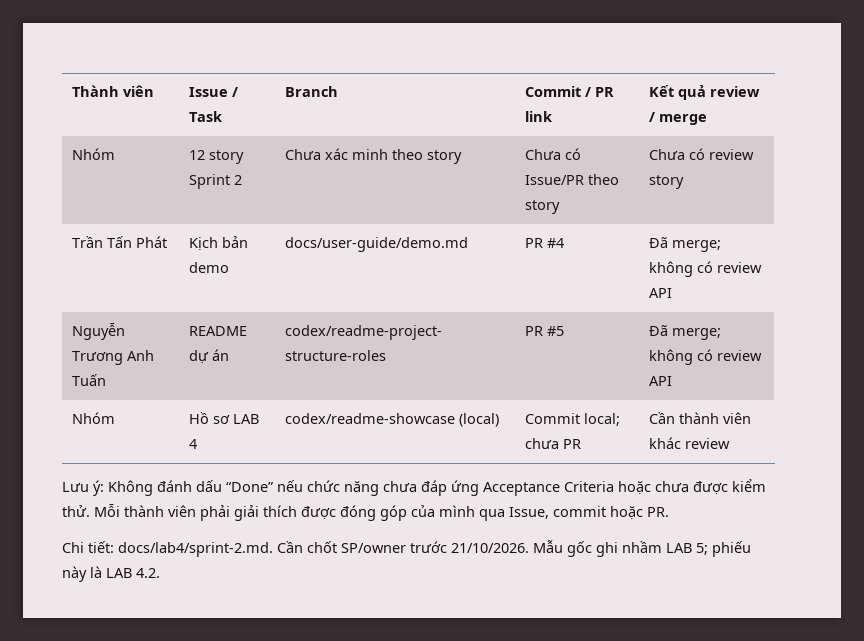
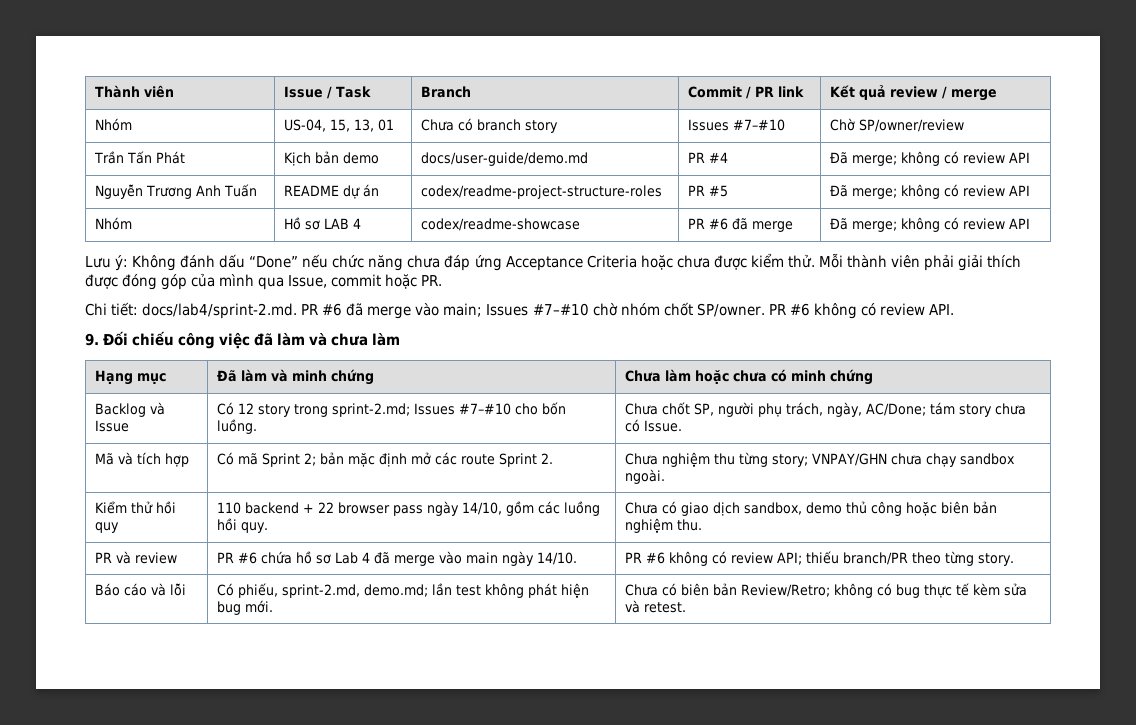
[189,150,245,164] [189,174,243,189] [285,148,463,164] [525,148,582,160] [525,174,620,185] [525,200,561,214] [649,148,755,160] [649,175,685,189] 12 story Sprint 2 | Chưa xác minh theo story | Chưa có Issue/PR theo story | Chưa có review story -> [284,119,395,132] [421,118,559,133] [688,119,786,131] [830,118,965,132] US-04, 15, 13, 01 | Chưa có branch story | Issues #7–#10 | Chờ SP/owner/review
[459,413,500,427] [525,413,621,426] [525,438,582,449] [649,412,752,424] [649,437,731,449] (local) | Commit local; chưa PR | Cần thành viên khác review -> [688,218,794,232] [830,217,1031,232] | PR #6 đã merge | Đã merge; không có review API
[277,540,751,557] [62,566,160,582] Cần chốt SP/owner trước 21/10/2026. Mẫu gốc ghi nhầm LAB 5; phiếu này là LAB 4.2. -> [301,302,954,319] [85,331,401,349] [95,370,167,385] [217,369,375,385] [625,369,874,385] [95,402,166,417] [95,420,130,432] [217,402,567,417] [217,419,258,434] [625,402,1027,417] [625,419,683,432] [95,452,190,467] [217,452,554,467] [625,452,1016,467] [625,469,666,484] [95,501,177,514] [95,522,120,533] [217,501,601,516] [217,518,269,533] [625,501,998,516] [625,518,703,533] [95,551,178,564] [217,551,578,566] [625,551,1015,566] [95,583,187,596] [217,583,590,598] [217,600,274,615] [625,583,1028,598] [625,600,687,613] PR #6 đã merge vào main; Issues #7–#10 chờ nhóm chốt SP/owner. PR #6 không có review API. // 9. Đối chiếu công việc đã làm và chưa làm // Hạng mục | Đã làm và minh chứng | Chưa làm hoặc chưa có minh chứng // Backlog và Issue | Có 12 story trong sprint-2.md; Issues #7–#10 cho bốn luồng. | Chưa chốt SP, người phụ trách, ngày, AC/Done; tám story chưa có Issue. // Mã và tích hợp | Có mã Sprint 2; bản mặc định mở các route Sprint 2. | Chưa nghiệm thu từng story; VNPAY/GHN chưa chạy sandbox ngoài. // Kiểm thử hồi quy | 110 backend + 22 browser pass ngày 14/10, gồm các luồng hồi quy. | Chưa có giao dịch sandbox, demo thủ công hoặc biên bản nghiệm thu. // PR và review | PR #6 chứa hồ sơ Lab 4 đã merge vào main ngày 14/10. | PR #6 không có review API; thiếu branch/PR theo từng story. // Báo cáo và lỗi | Có phiếu, sprint-2.md, demo.md; lần test không phát hiện bug mới. | Chưa có biên bản Review/Retro; không có bug thực tế kèm sửa và retest.

